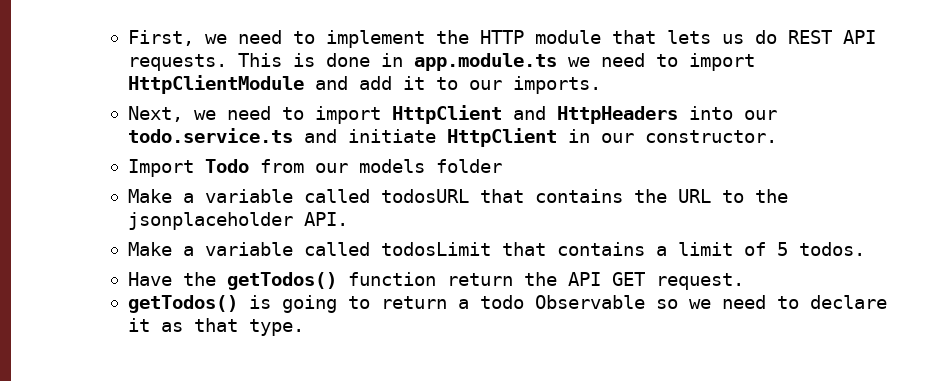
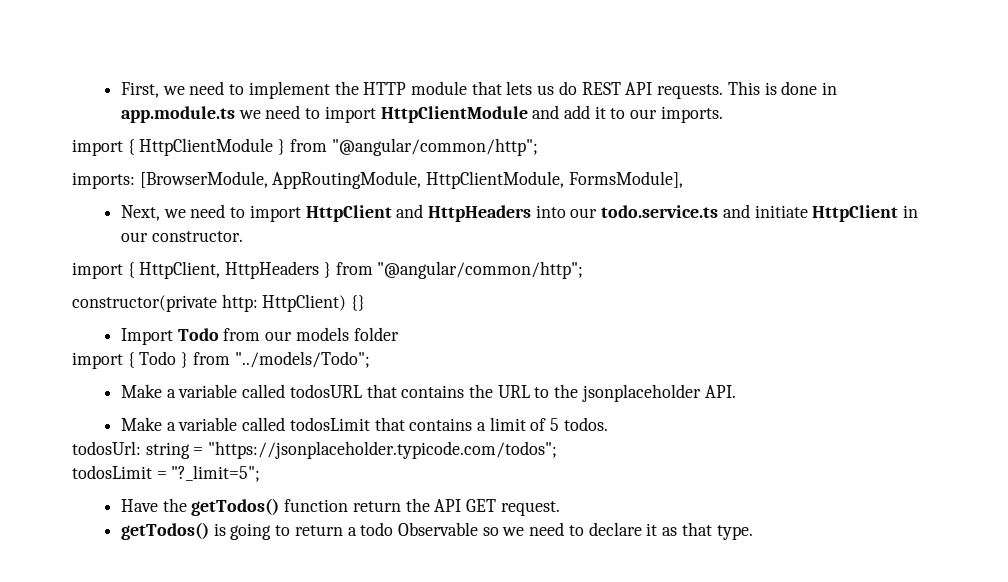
(601, 85) none -> [72,138,538,156] [72,171,683,189] // import { HttpClientModule } from "@angular/common/http"; // imports: [BrowserModule, AppRoutingModule, HttpClientModule, FormsModule],
(777, 136) none -> [72,261,584,279] [72,294,366,312] // import { HttpClient, HttpHeaders } from "@angular/common/http"; // constructor(private http: HttpClient) {}
(502, 166) none -> [72,351,370,369] // import { Todo } from "../models/Todo";
(865, 249) none -> [72,441,558,459] [72,465,261,482] // todosUrl: string = "https://jsonplaceholder.typicode.com/todos"; // todosLimit = "?_limit=5";

